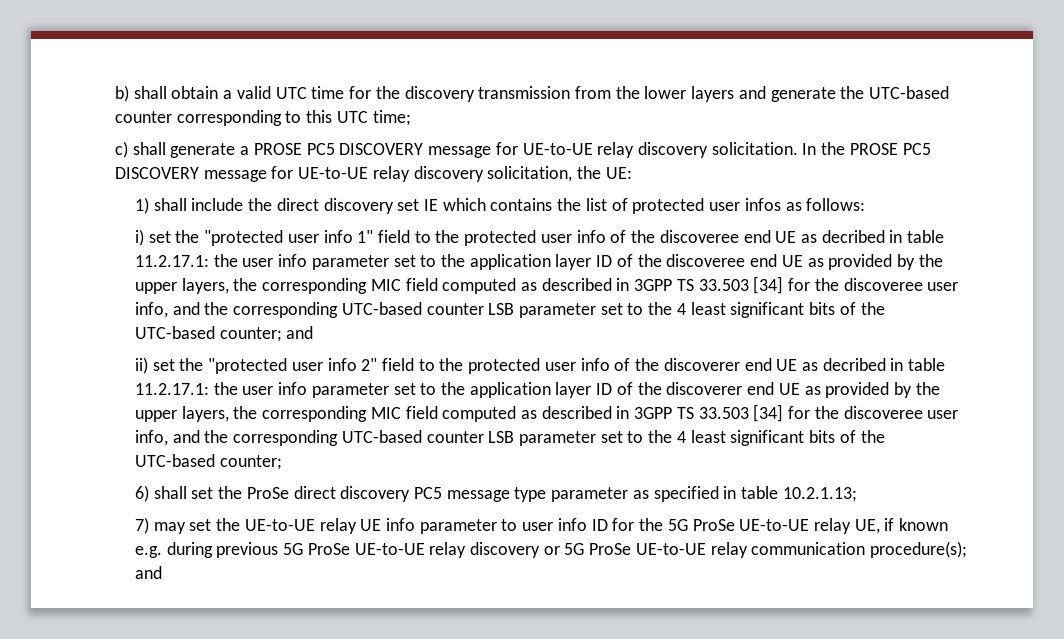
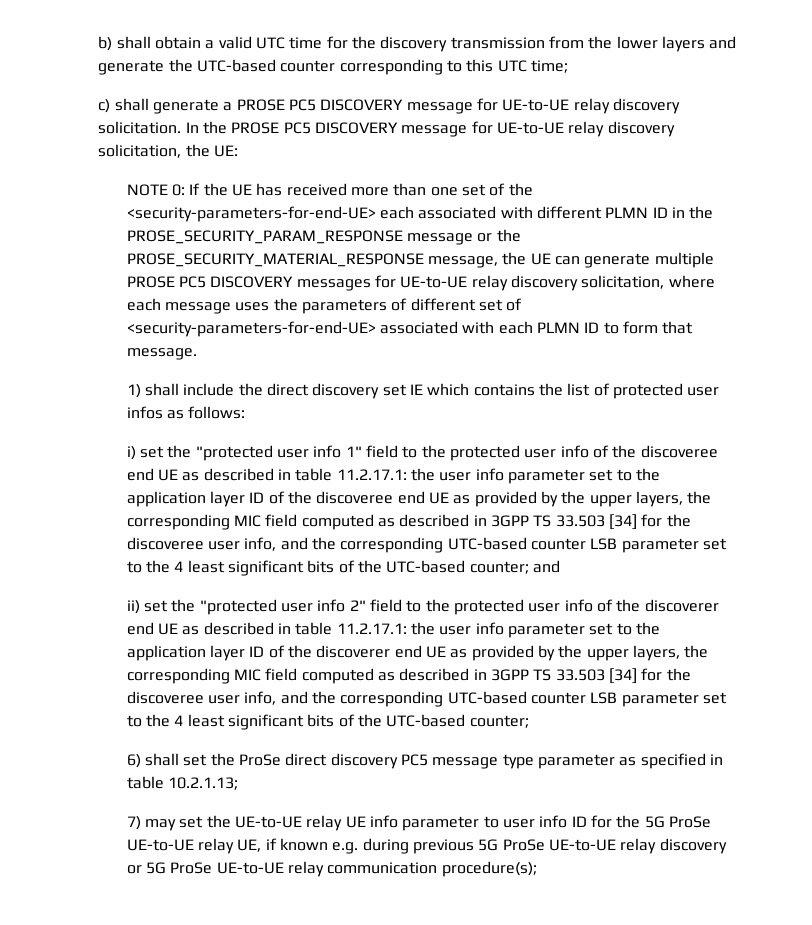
(632, 173) none -> [126,183,533,196] [126,206,714,222] [126,229,521,245] [126,252,714,268] [126,275,715,291] [126,298,523,314] [126,321,694,337] [126,348,197,360] // NOTE 0: If the UE has received more than one set of the <security-parameters-for-end-UE> each associated with different PLMN ID in the PROSE_SECURITY_PARAM_RESPONSE message or the PROSE_SECURITY_MATERIAL_RESPONSE message, the UE can generate multiple PROSE PC5 DISCOVERY messages for UE-to-UE relay discovery solicitation, where each message uses the parameters of different set of <security-parameters-for-end-UE> associated with each PLMN ID to form that message.
[821,230,885,243] decribed -> [203,468,274,481] described
[822,358,886,371] decribed -> [203,622,274,635] described
[134,566,162,579] and -> (537, 869) none

